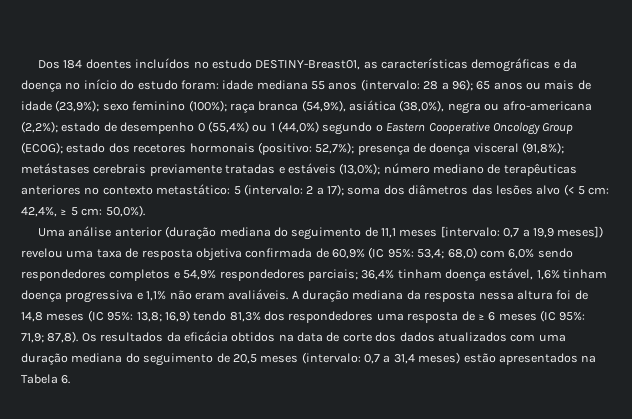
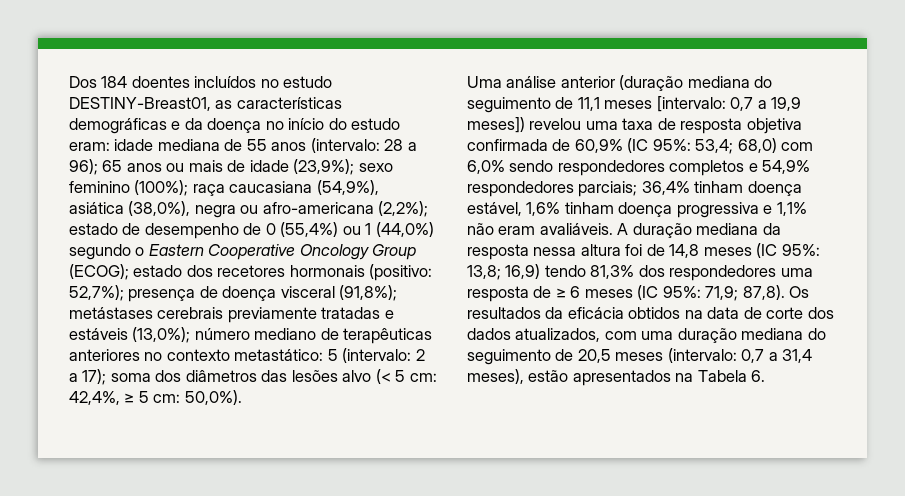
[180,80,219,90] foram: -> [69,142,110,151] eram:
(308, 85) none -> [224,139,243,151] de
[258,101,299,111] branca -> [229,181,313,193] caucasiana
(195, 128) none -> [243,223,262,235] de
[437,332,507,342] atualizados -> [515,328,601,342] atualizados,
[418,352,461,364] meses) -> [467,369,524,384] meses),

